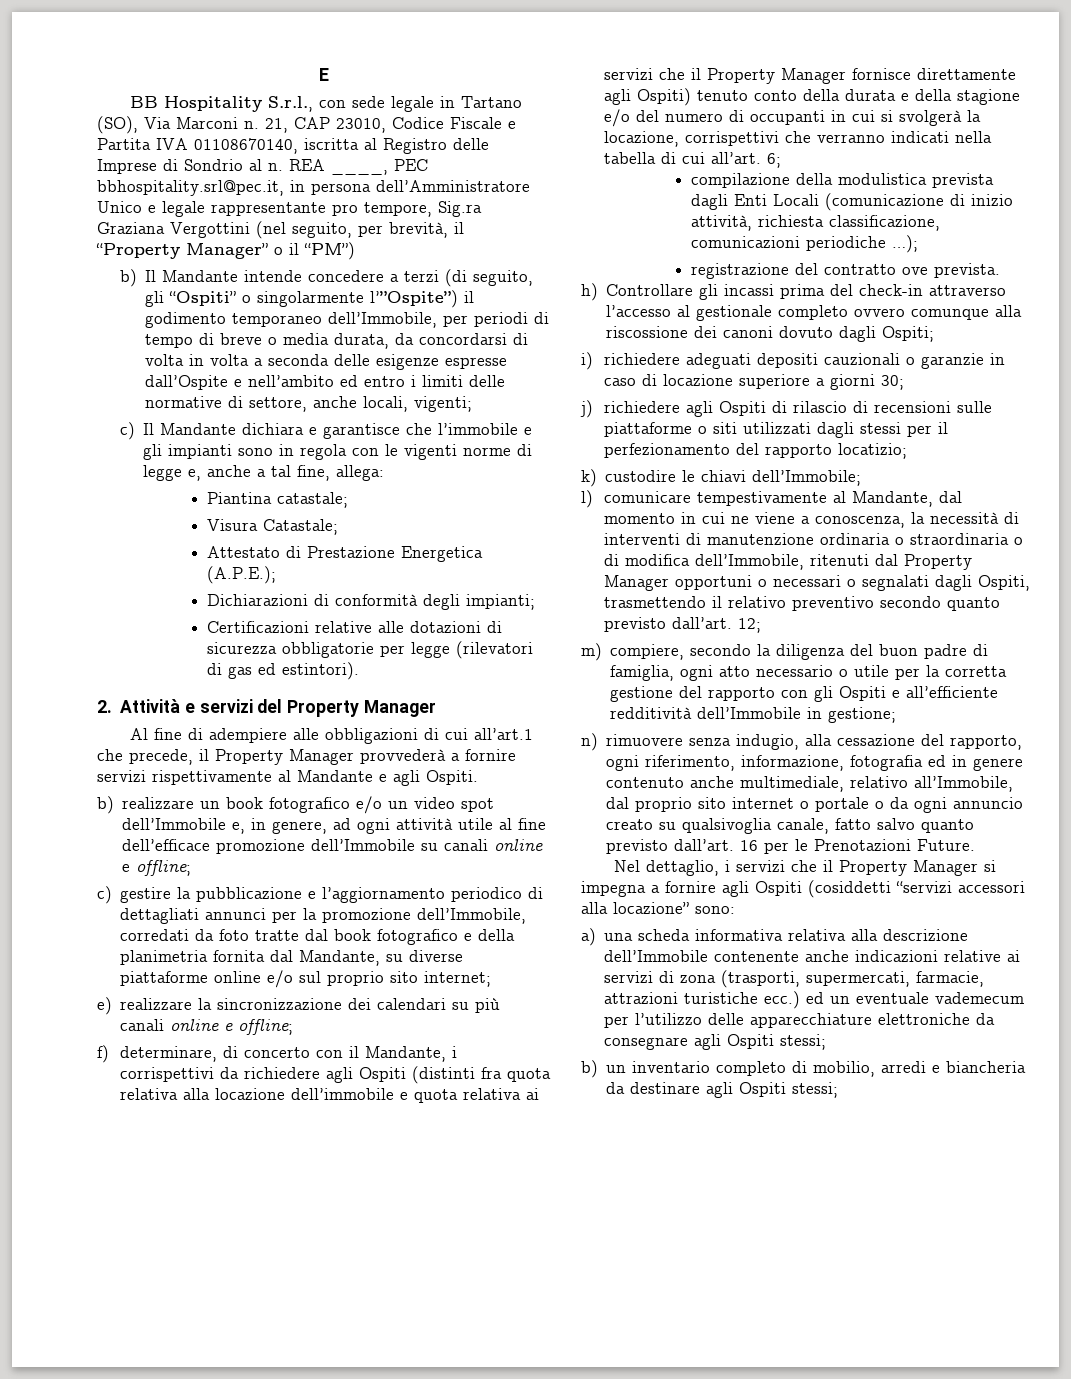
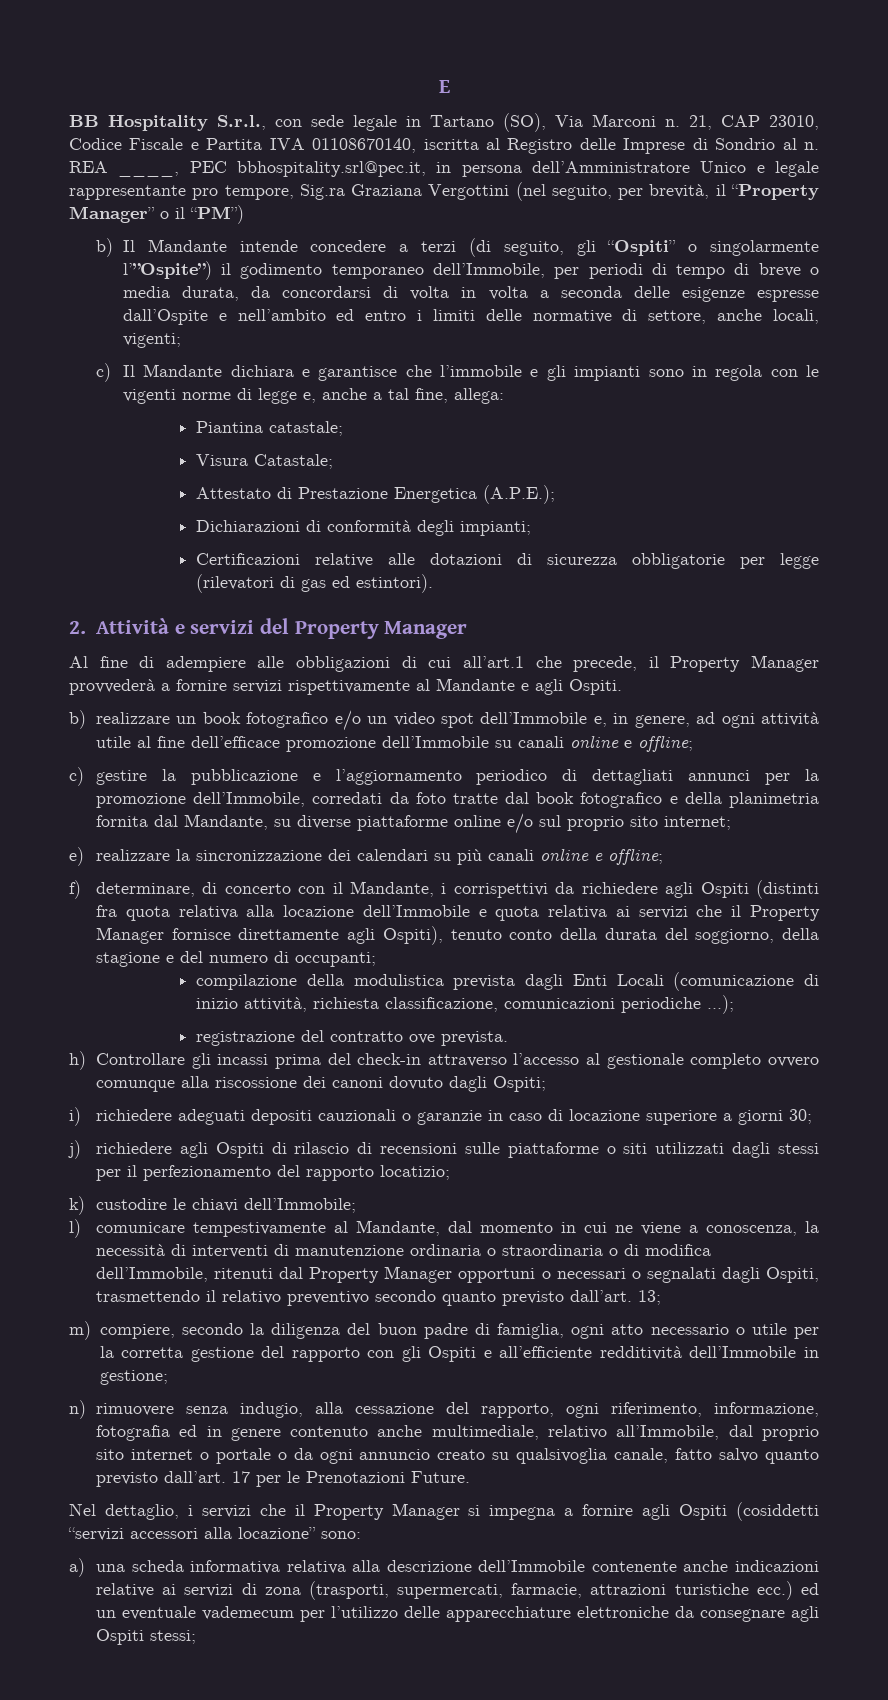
[290,1088,394,1100] dell’immobile -> [362,905,470,917] dell’Immobile
[636,88,691,106] Ospiti) -> [382,926,443,945] Ospiti),
[900,93,909,101] e -> [664,928,775,944] del soggiorno,
[603,109,630,127] e/o -> [165,955,174,963] e
[749,110,981,126] [603,131,992,147] [603,152,781,168] occupanti in cui si svolgerà la locazione, corrispettivi che verranno indicati nella tabella di cui all’art. 6; -> [294,952,376,967] occupanti;
[737,618,761,633] 12; -> [637,1290,661,1305] 13;
[740,840,759,851] 16 -> [231,1471,250,1483] 17
[581,1060,1027,1078] [606,1082,839,1098] // b) un inventario completo di mobilio, arredi e biancheria da destinare agli Ospiti stessi; -> (196, 1637) none

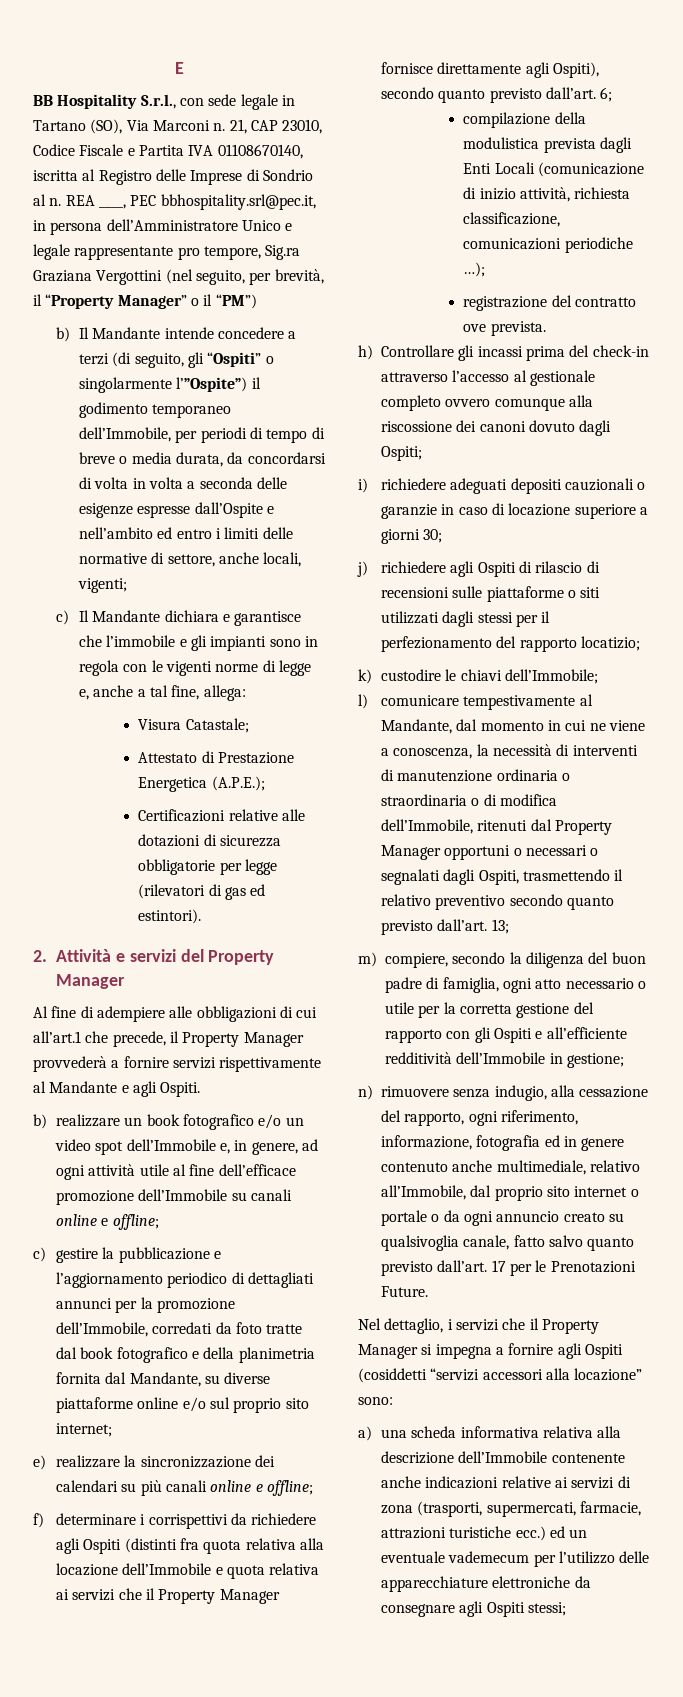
[196,421,344,436] // Piantina catastale; -> (246, 693) none
[196,520,532,536] // Dichiarazioni di conformità degli impianti; -> (265, 783) none
[95,881,435,897] determinare, di concerto con il Mandante, -> [55,1513,136,1525] determinare
[450,928,819,944] [95,951,376,967] tenuto conto della durata del soggiorno, della stagione e del numero di occupanti; -> [380,87,613,103] secondo quanto previsto dall’art. 6;

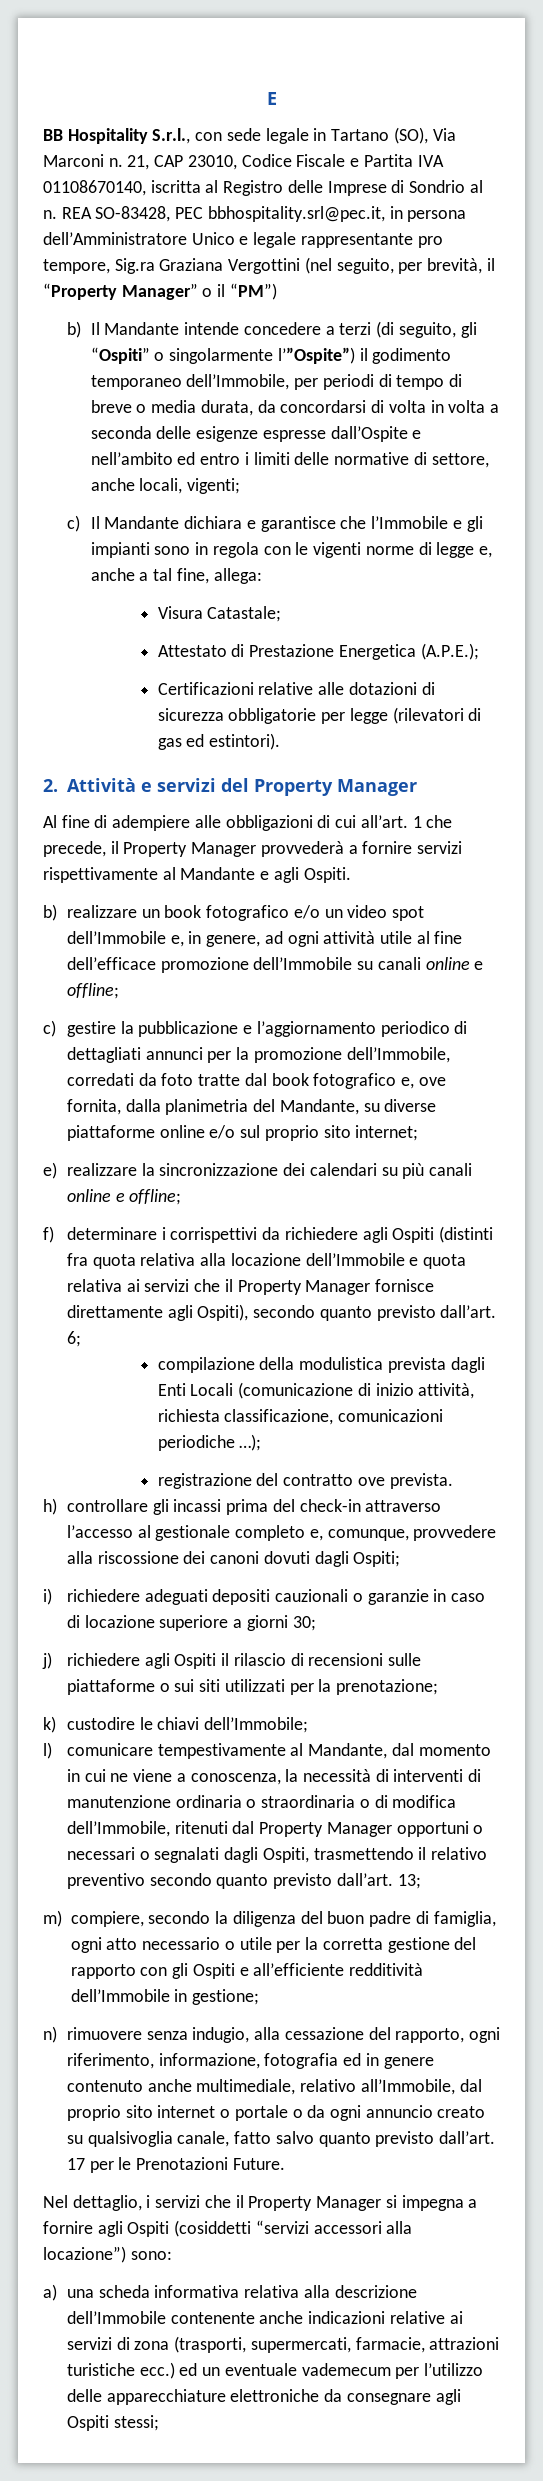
[98,204,126,209] ____, -> [95,206,171,222] SO-83428,
[106,635,176,647] l’immobile -> [371,516,449,529] l’Immobile
[33,1031,81,1043] all’art.1 -> [360,815,422,828] all’art. 1
[191,1347,315,1363] [55,1372,127,1384] e della planimetria fornita dal -> [400,1077,446,1089] [66,1099,276,1115] e, ove fornita, dalla planimetria del
[381,345,454,357] Controllare -> [66,1499,148,1512] controllare
[445,398,565,411] ovvero comunque -> [309,1525,497,1541] e, comunque, provvedere
[528,420,575,432] dovuto -> [263,1551,310,1564] dovuti
[518,561,532,573] di -> [221,1653,230,1666] il
(576, 594) none -> [174,1679,195,1692] sui
[442,611,551,627] [380,636,640,652] dagli stessi per il perfezionamento del rapporto locatizio; -> [289,1679,438,1695] per la prenotazione;
[574,1368,643,1381] locazione” -> [43,2246,126,2263] locazione”)

